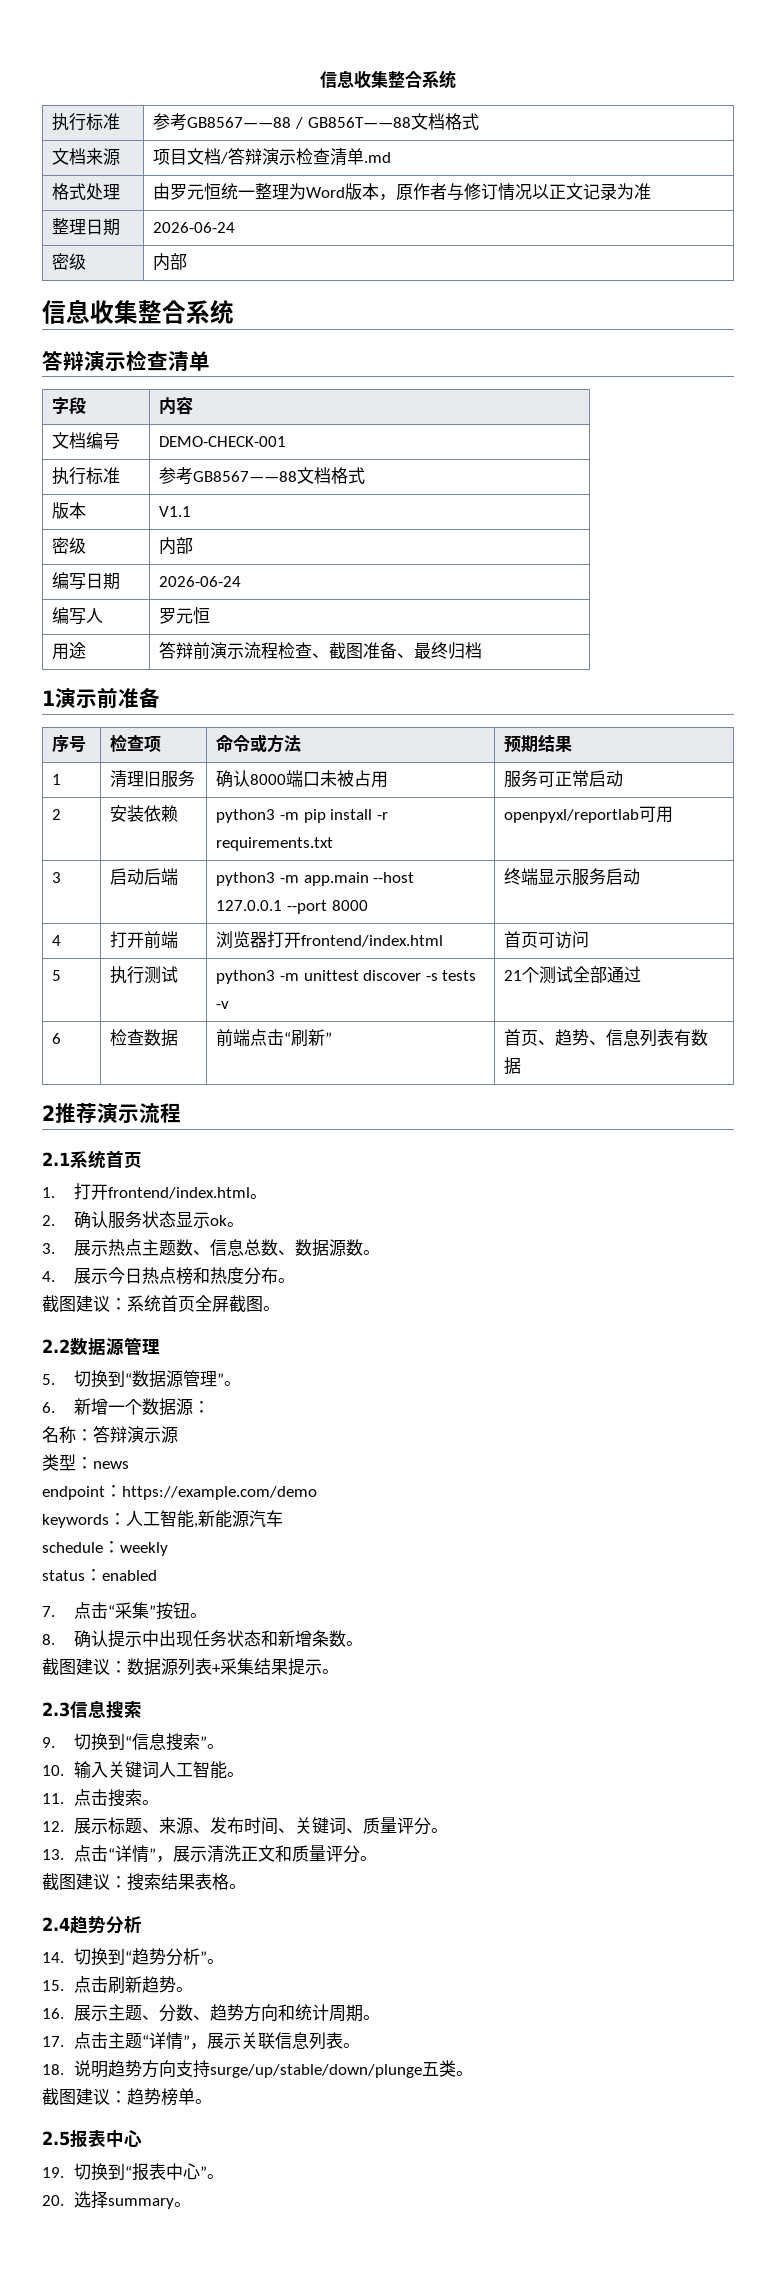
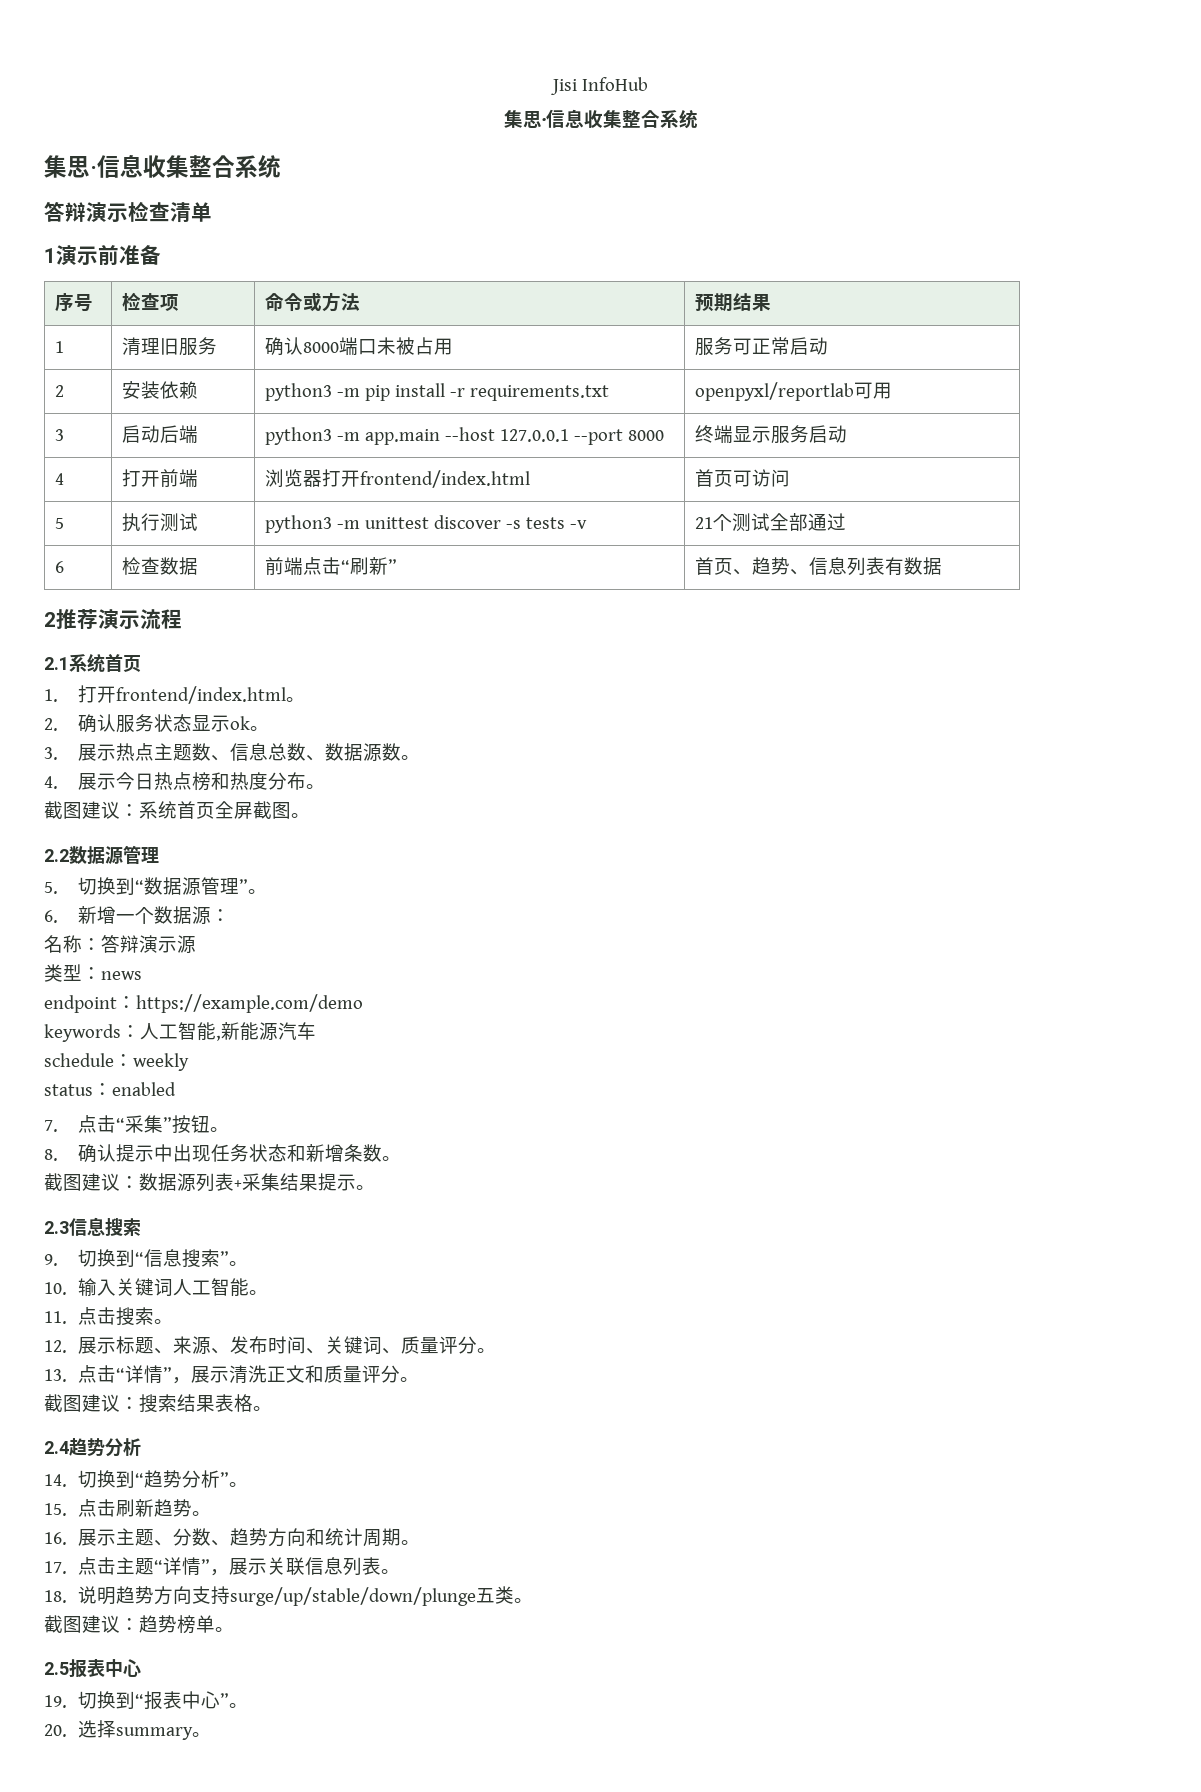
[320,70,456,89] [52,113,121,131] [153,113,479,131] [52,148,121,166] [153,147,392,166] [52,183,121,200] [153,183,652,201] [52,218,121,236] [153,222,236,233] [52,253,87,270] [153,253,188,271] 信息收集整合系统 // 执行标准 | 参考GB8567——88 / GB856T——88文档格式 // 文档来源 | 项目文档/答辩演示检查清单.md // 格式处理 | 由罗元恒统一整理为Word版本，原作者与修订情况以正文记录为准 // 整理日期 | 2026-06-24 // 密级 | 内部 // -> [551,77,648,95] [503,109,698,129] [44,155,97,178] Jisi InfoHub // 集思·信息收集整合系统 // 集思·
[52,397,87,414] [159,396,194,415] [52,432,121,450] [159,436,287,447] [52,467,121,485] [159,467,366,485] [52,502,87,519] [159,506,192,517] [52,537,87,554] [159,537,194,555] [52,572,121,590] [159,576,242,587] [52,607,104,625] [159,607,211,624] [52,642,87,660] [159,641,483,660] // 字段 | 内容 // 文档编号 | DEMO-CHECK-001 // 执行标准 | 参考GB8567——88文档格式 // 版本 | V1.1 // 密级 | 内部 // 编写日期 | 2026-06-24 // 编写人 | 罗元恒 // 用途 | 答辩前演示流程检查、截图准备、最终归档 -> (212, 212) none

